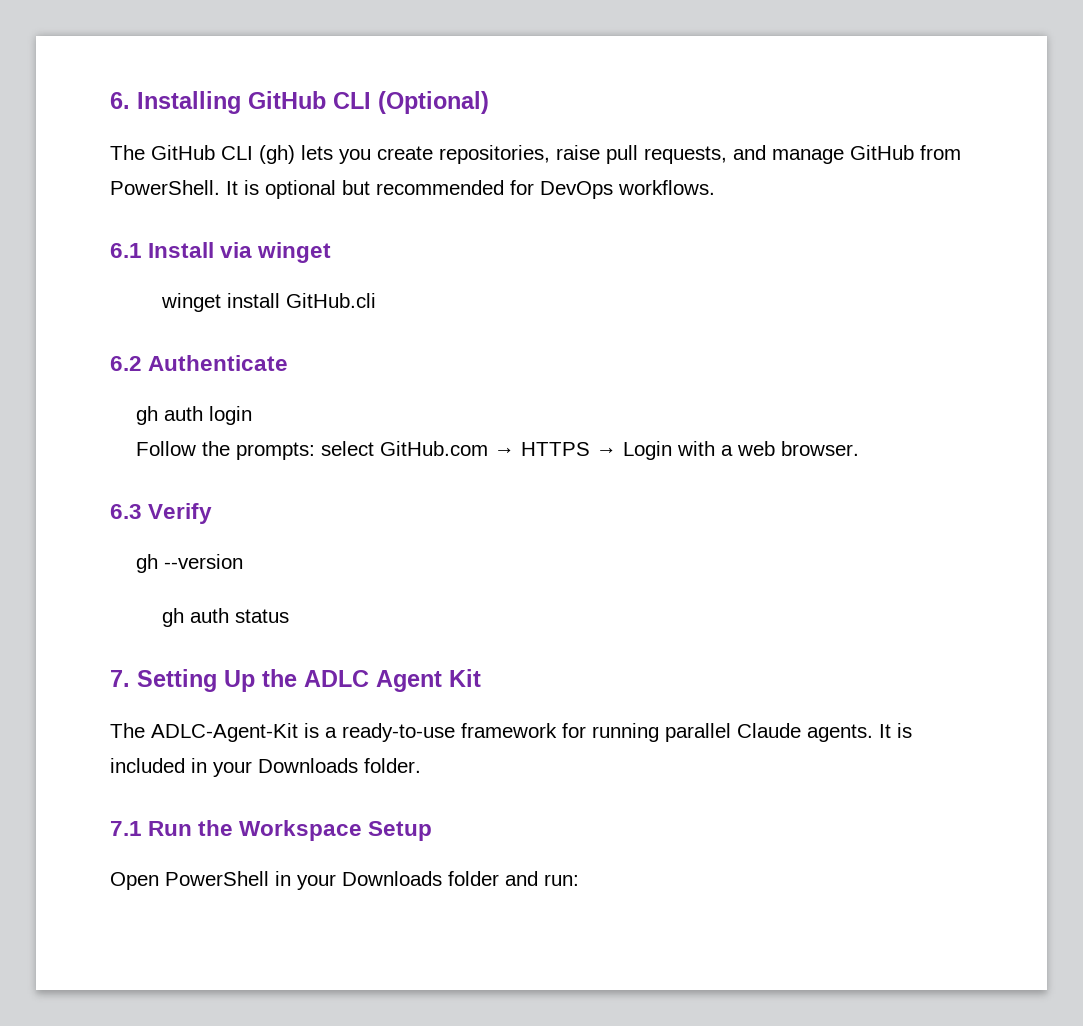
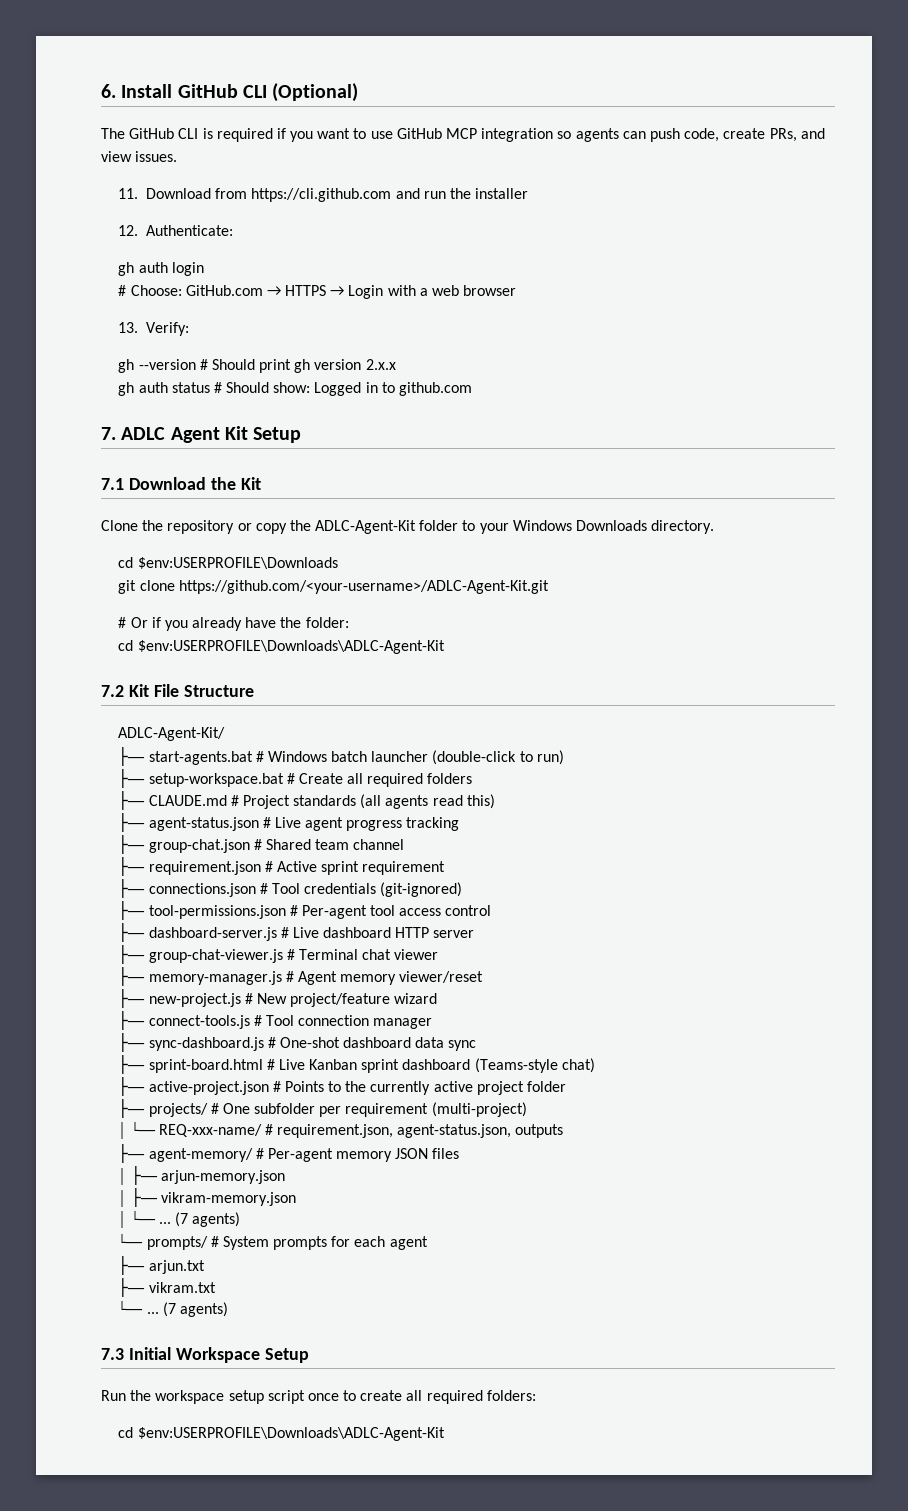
[137,91,241,114] Installing -> [121,84,173,98] Install
[259,145,961,164] [110,180,715,199] [110,242,332,263] [160,293,376,312] [110,355,289,371] (gh) lets you create repositories, raise pull requests, and manage GitHub from PowerShell. It is optional but recommended for DevOps workflows. // 6.1 Install via winget // winget install GitHub.cli // 6.2 Authenticate -> [202,128,825,142] [101,151,178,162] [118,188,529,202] [118,225,234,236] is required if you want to use GitHub MCP integration so agents can push code, create PRs, and view issues. // 11. Download from https://cli.github.com and run the installer // 12. Authenticate:
[135,441,374,460] Follow the prompts: select -> [118,285,182,296] # Choose:
[780,441,859,456] [110,503,213,524] browser. // 6.3 Verify -> [463,285,517,296] [118,322,190,336] browser // 13. Verify:
[161,608,289,627] [110,669,481,692] [110,723,912,742] [110,758,421,777] [110,820,433,841] [110,871,579,890] // gh auth status // 7. Setting Up the ADLC Agent Kit // The ADLC-Agent-Kit is a ready-to-use framework for running parallel Claude agents. It is included in your Downloads folder. // 7.1 Run the Workspace Setup // Open PowerShell in your Downloads folder and run: -> [199,359,396,373] [118,382,473,396] [101,426,302,443] [101,477,261,490] [101,520,715,534] [118,557,338,569] [118,580,549,594] [118,617,349,631] [118,640,445,654] [101,684,254,697] [118,727,226,741] [118,746,564,766] [118,768,473,788] [118,790,495,810] [118,812,460,832] [118,834,405,854] [118,856,446,876] [118,878,463,898] [118,900,492,920] [118,922,475,942] [118,944,439,964] [118,966,484,986] [118,988,438,1008] [118,1010,433,1030] [118,1032,477,1052] [118,1054,595,1074] [118,1076,567,1096] [118,1098,527,1118] [118,1121,564,1139] [118,1143,460,1163] [118,1165,285,1185] [118,1187,296,1207] [118,1210,241,1228] [118,1233,428,1250] [118,1255,205,1275] [118,1277,216,1297] [118,1300,228,1317] [101,1347,309,1363] [101,1390,536,1404] [118,1427,445,1441] # Should print gh version 2.x.x // gh auth status # Should show: Logged in to github.com // 7. ADLC Agent Kit Setup // 7.1 Download the Kit // Clone the repository or copy the ADLC-Agent-Kit folder to your Windows Downloads directory. // cd $env:USERPROFILE\Downloads // git clone https://github.com/<your-username>/ADLC-Agent-Kit.git // # Or if you already have the folder: // cd $env:USERPROFILE\Downloads\ADLC-Agent-Kit // 7.2 Kit File Structure // ADLC-Agent-Kit/ // ├── start-agents.bat # Windows batch launcher (double-click to run) // ├── setup-workspace.bat # Create all required folders // ├── CLAUDE.md # Project standards (all agents read this) // ├── agent-status.json # Live agent progress tracking // ├── group-chat.json # Shared team channel // ├── requirement.json # Active sprint requirement // ├── connections.json # Tool credentials (git-ignored) // ├── tool-permissions.json # Per-agent tool access control // ├── dashboard-server.js # Live dashboard HTTP server // ├── group-chat-viewer.js # Terminal chat viewer // ├── memory-manager.js # Agent memory viewer/reset // ├── new-project.js # New project/feature wizard // ├── connect-tools.js # Tool connection manager // ├── sync-dashboard.js # One-shot dashboard data sync // ├── sprint-board.html # Live Kanban sprint dashboard (Teams-style chat) // ├── active-project.json # Points to the currently active project folder // ├── projects/ # One subfolder per requirement (multi-project) // │ └── REQ-xxx-name/ # requirement.json, agent-status.json, outputs // ├── agent-memory/ # Per-agent memory JSON files // │ ├── arjun-memory.json // │ ├── vikram-memory.json // │ └── ... (7 agents) // └── prompts/ # System prompts for each agent // ├── arjun.txt // ├── vikram.txt // └── ... (7 agents) // 7.3 Initial Workspace Setup // Run the workspace setup script once to create all required folders: // cd $env:USERPROFILE\Downloads\ADLC-Agent-Kit

